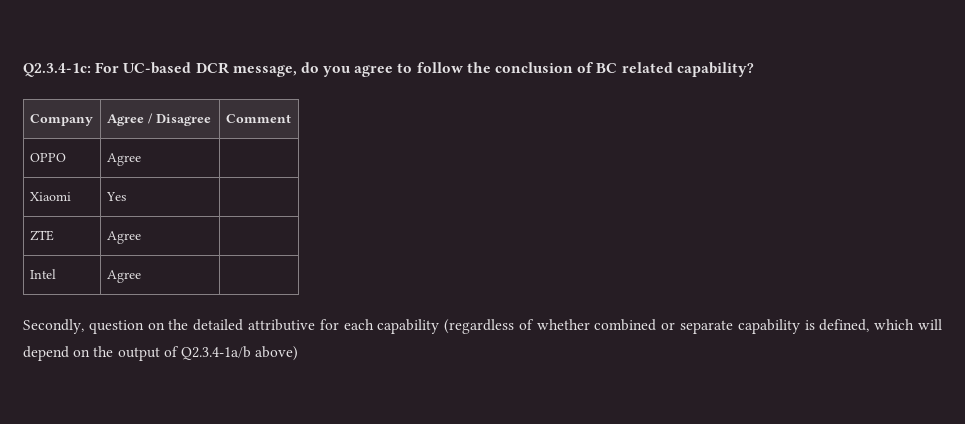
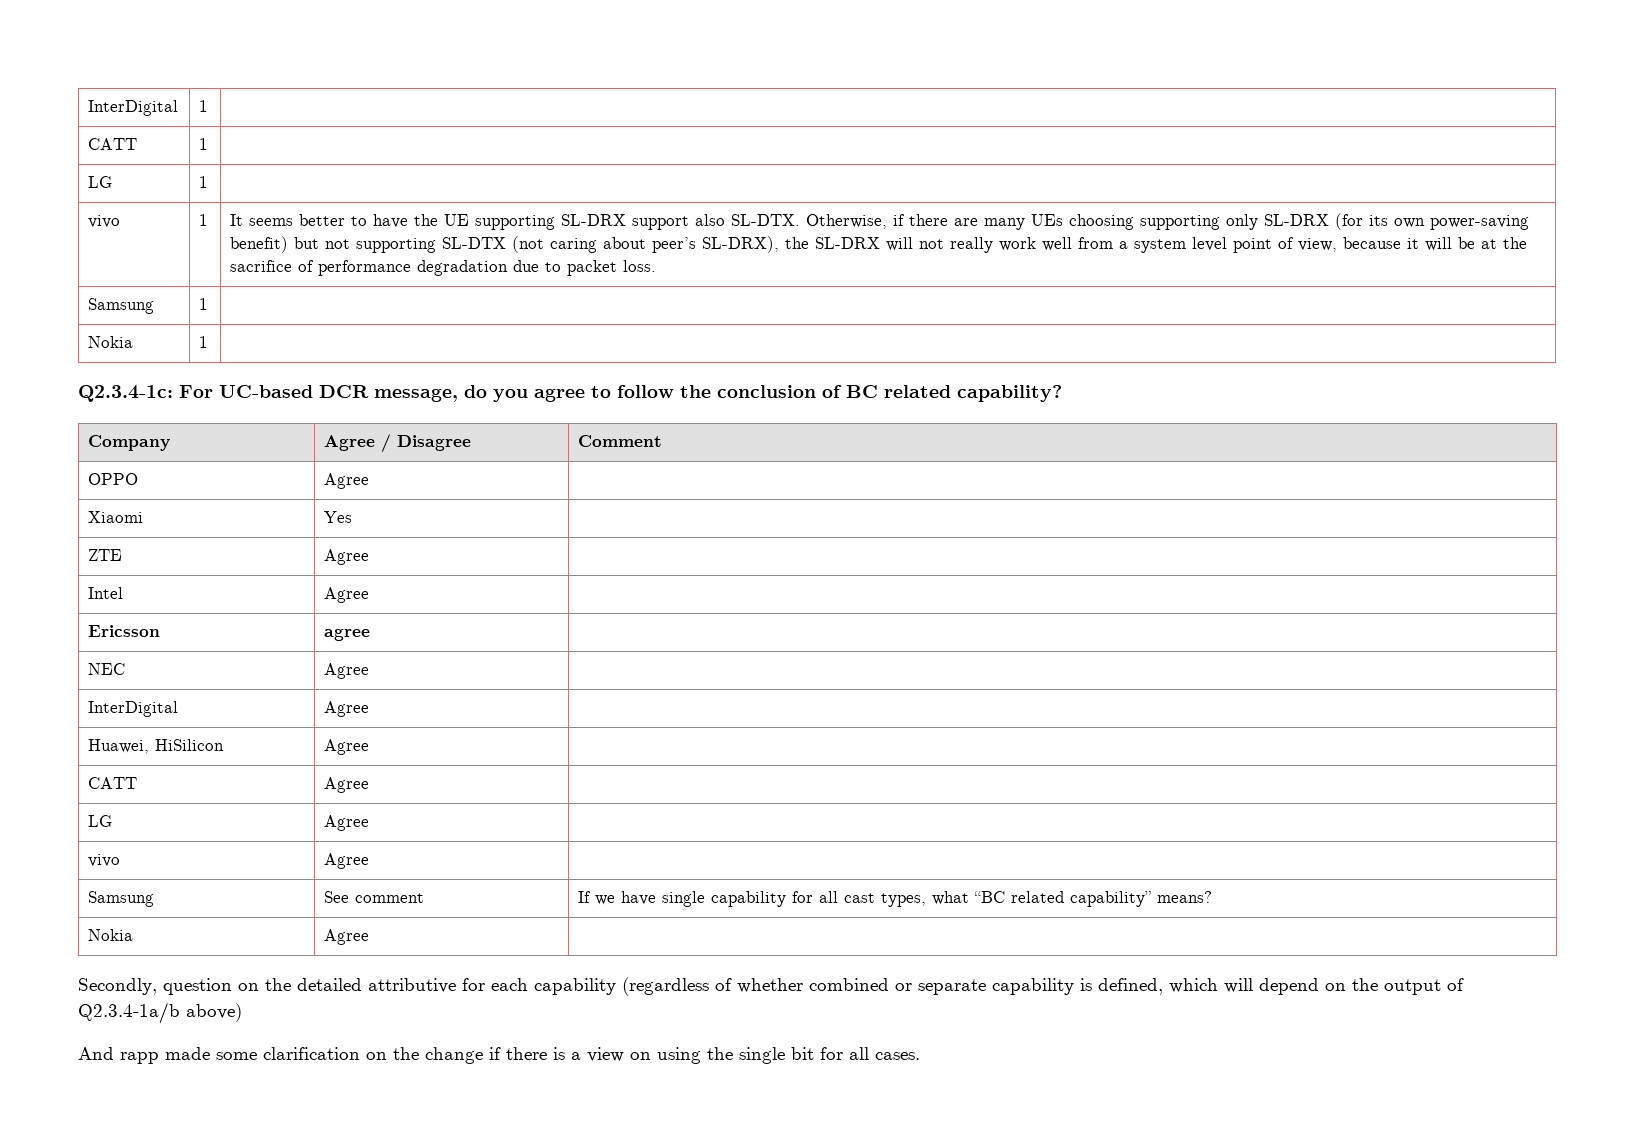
(23, 70) none -> [88,100,179,116] [199,100,209,112] [88,138,138,150] [199,138,209,150] [88,176,113,188] [199,176,209,188] [88,215,121,228] [199,214,209,226] [230,213,1530,230] [230,236,1528,253] [230,260,657,276] [88,298,155,314] [199,298,209,310] [88,336,134,348] [199,336,209,348] InterDigital | 1 | // CATT | 1 | // LG | 1 | // vivo | 1 | It seems better to have the UE supporting SL-DRX support also SL-DTX. Otherwise, if there are many UEs choosing supporting only SL-DRX (for its own power-saving benefit) but not supporting SL-DTX (not caring about peer’s SL-DRX), the SL-DRX will not really work well from a system level point of view, because it will be at the sacrifice of performance degradation due to packet loss. // Samsung | 1 | // Nokia | 1 | //
(141, 276) none -> [88,625,161,637] [324,628,371,641] [88,663,126,675] [324,663,370,679] [88,701,179,717] [324,701,370,717] [88,739,225,754] [324,739,370,755] [88,777,138,789] [324,777,370,793] [88,815,113,827] [324,815,370,831] [88,854,121,867] [324,853,370,869] [88,891,155,907] [324,891,425,903] [578,891,1213,907] [88,929,134,941] [324,929,370,945] // Ericsson | agree | // NEC | Agree | // InterDigital | Agree | // Huawei, HiSilicon | Agree | // CATT | Agree | // LG | Agree | // vivo | Agree | // Samsung | See comment | If we have single capability for all cast types, what “BC related capability” means? // Nokia | Agree |
(299, 353) none -> [78,1047,920,1064] // And rapp made some clarification on the change if there is a view on using the single bit for all cases.

